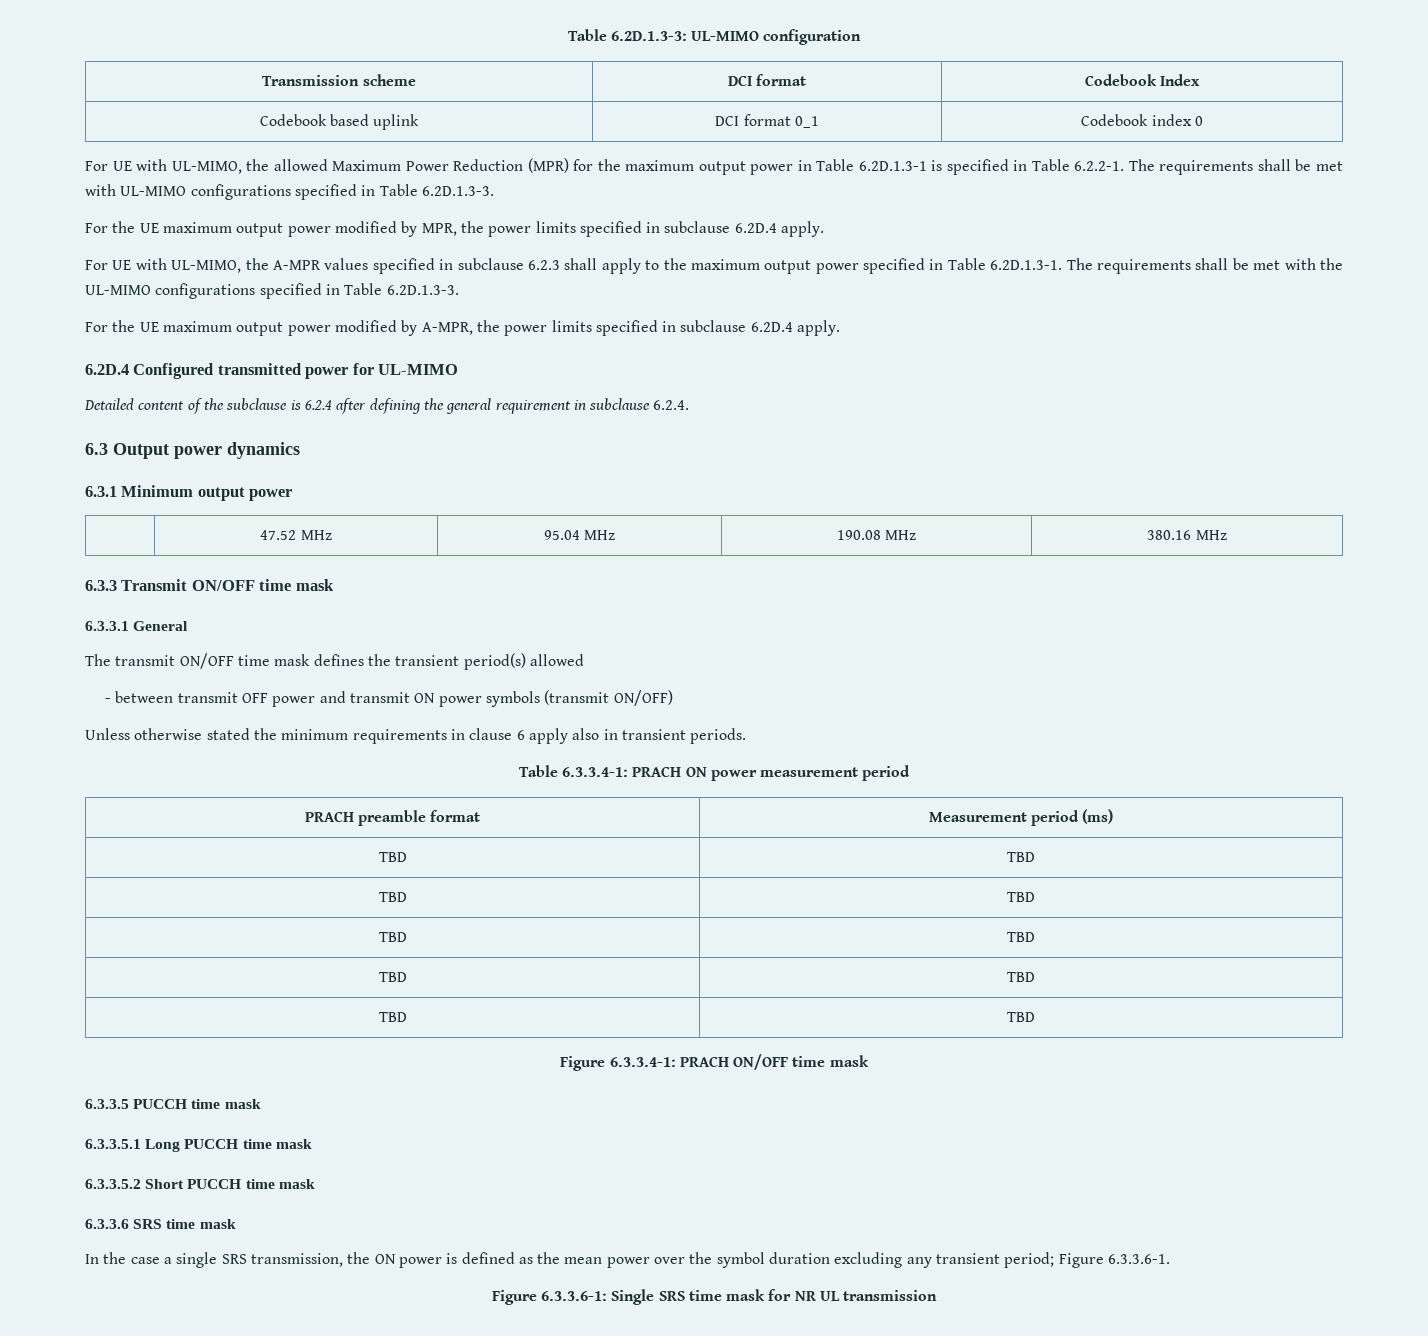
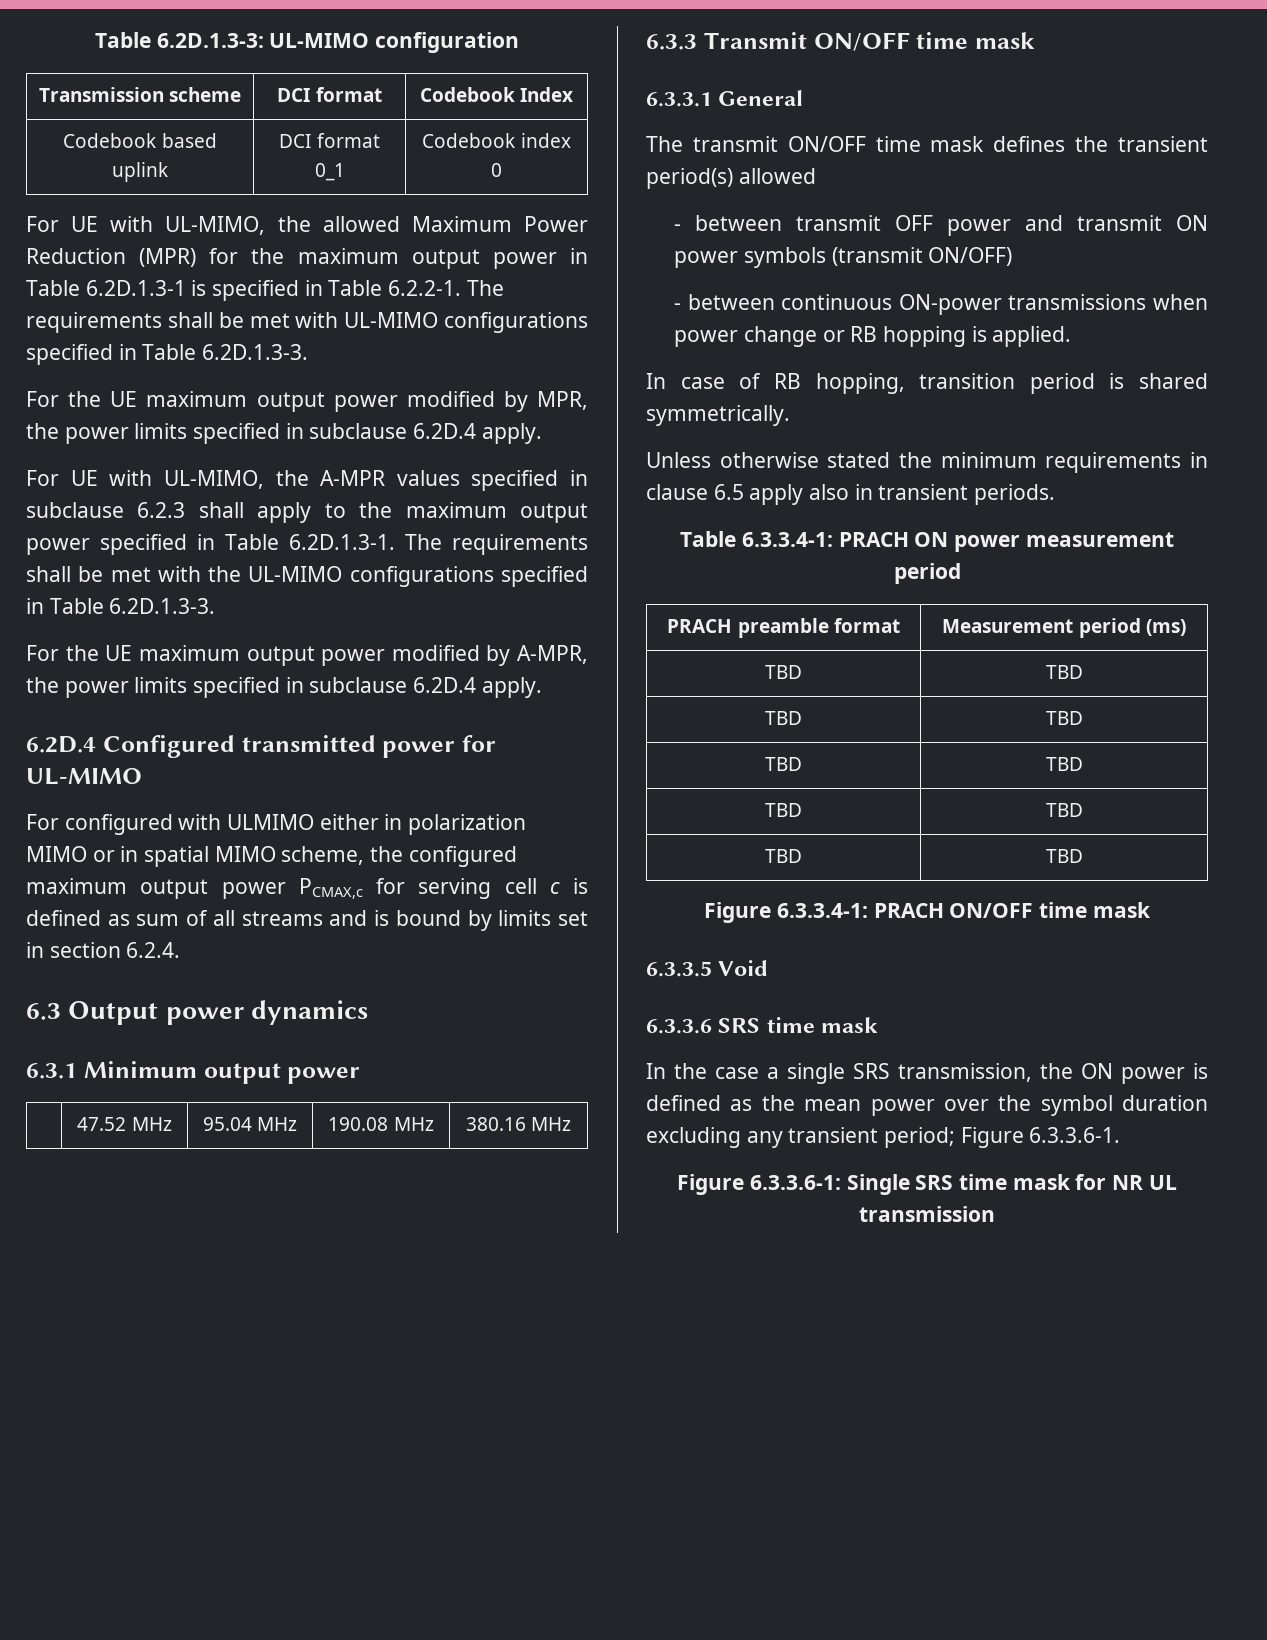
[84,398,651,414] Detailed content of the subclause is 6.2.4 after defining the general requirement in subclause -> [26,814,527,835] [26,846,517,867] [26,878,588,899] [26,910,589,931] [26,942,121,958] For configured with ULMIMO either in polarization MIMO or in spatial MIMO scheme, the configured maximum output power PCMAX,c for serving cell c is defined as sum of all streams and is bound by limits set in section
(673, 698) none -> [674,294,1208,315] [674,326,1072,347] [646,373,1208,394] [646,405,790,426] // - between continuous ON-power transmissions when power change or RB hopping is applied. // In case of RB hopping, transition period is shared symmetrically.
[516,730,525,740] 6 -> [713,484,744,500] 6.5
[133,1099,261,1109] [85,1139,312,1152] [85,1179,315,1189] PUCCH time mask // 6.3.3.5.1 Long PUCCH time mask // 6.3.3.5.2 Short PUCCH time mask -> [718,960,769,976] Void

